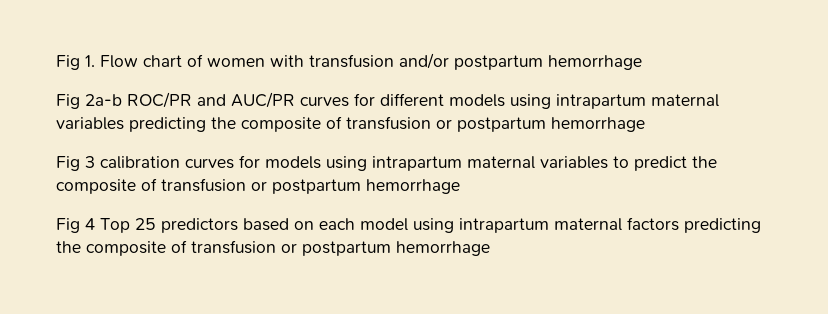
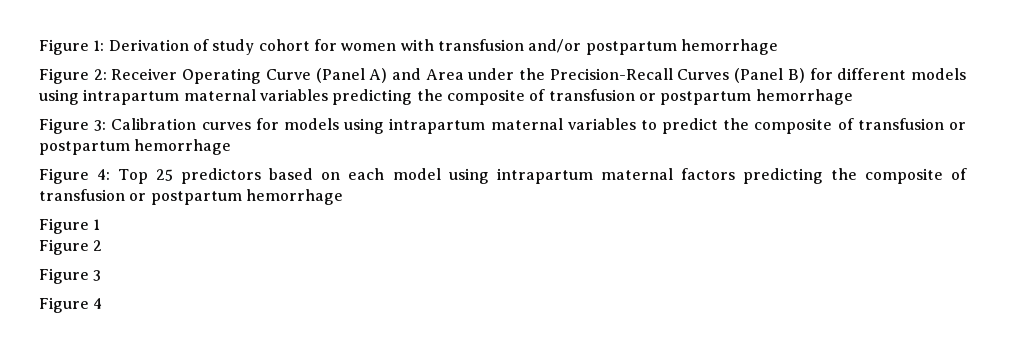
[56,54,203,70] Fig 1. Flow chart of -> [39,39,337,55] Figure 1: Derivation of study cohort for
[56,92,349,109] Fig 2a-b ROC/PR and AUC/PR curves -> [39,68,805,84] Figure 2: Receiver Operating Curve (Panel A) and Area under the Precision-Recall Curves (Panel B)
[56,156,180,171] Fig 3 calibration -> [39,118,197,134] Figure 3: Calibration
[56,218,95,233] Fig 4 -> [39,168,111,184] Figure 4:
(490, 248) none -> [39,218,101,234] [39,239,103,255] [39,268,102,284] [39,297,103,313] // Figure 1 // Figure 2 // Figure 3 // Figure 4

